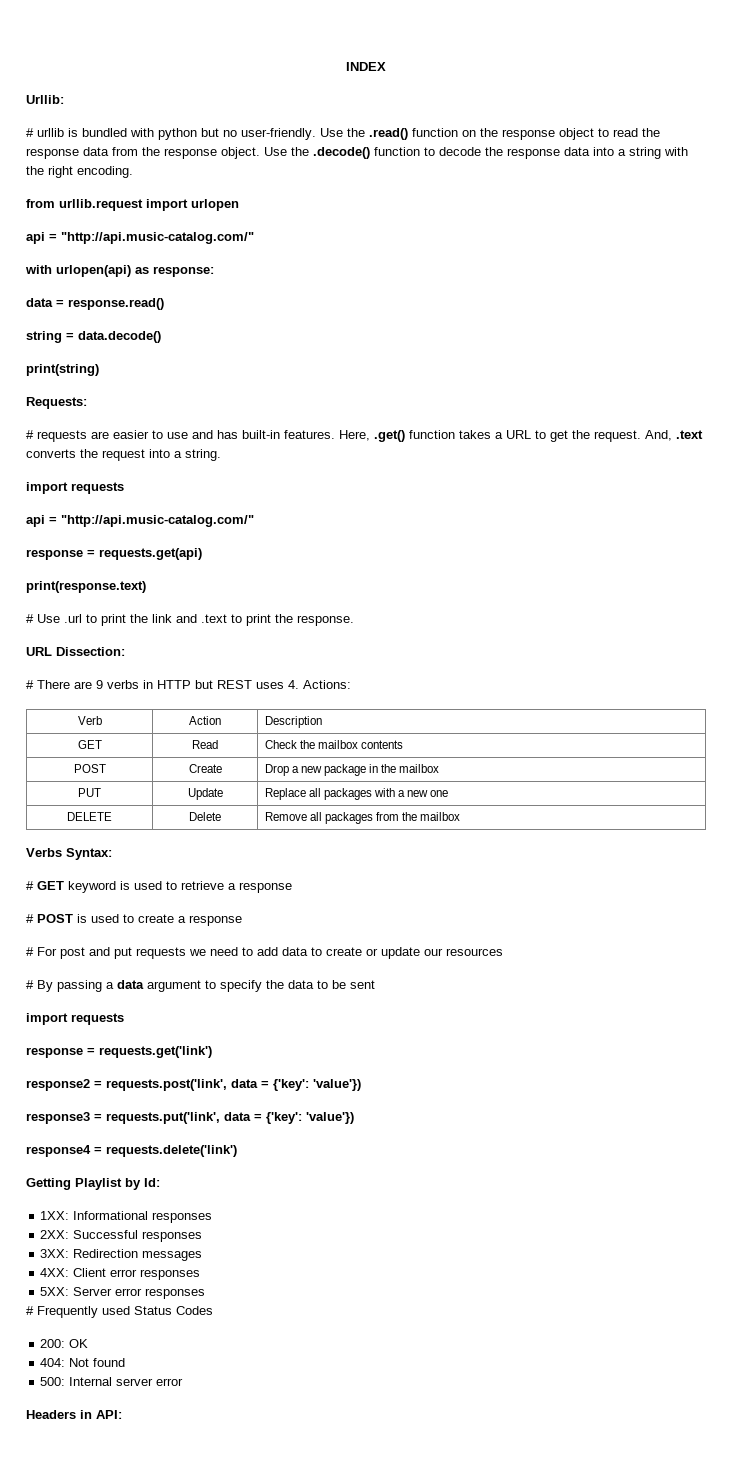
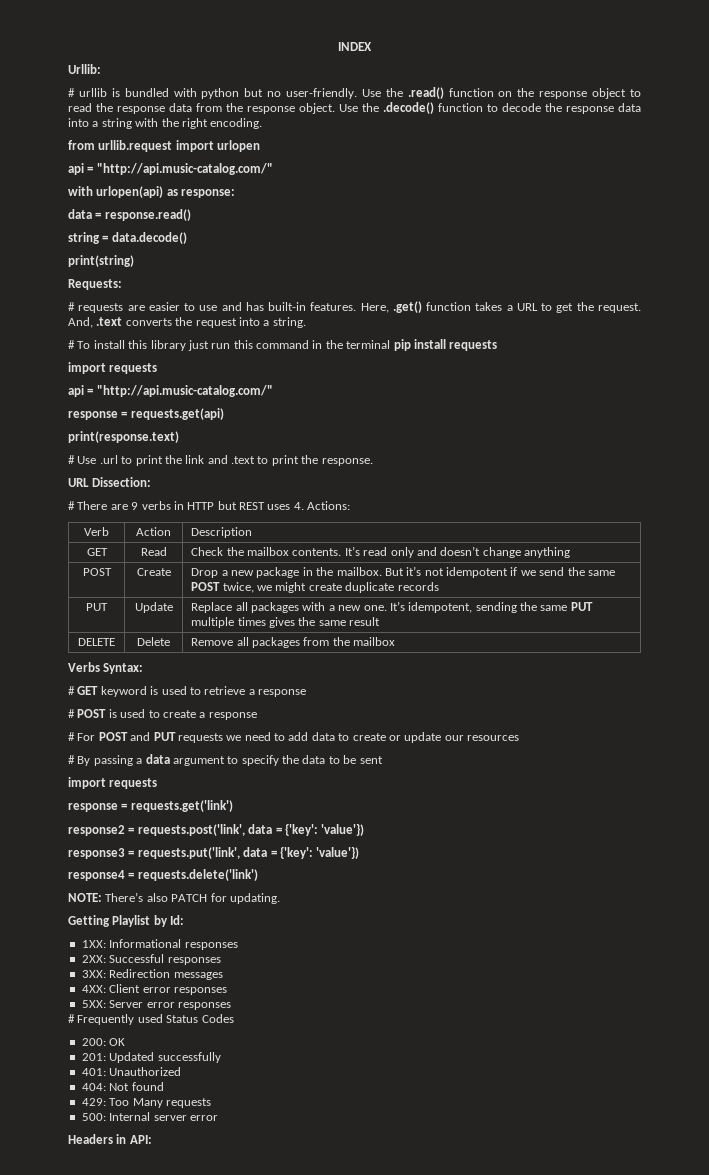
(221, 455) none -> [68,339,498,351] // # To install this library just run this command in the terminal pip install requests
[360,740,403,749] contents -> [292,546,571,558] contents. It’s read only and doesn’t change anything
[399,764,440,773] mailbox -> [336,566,615,578] [191,582,439,593] mailbox. But it’s not idempotent if we send the same POST twice, we might create duplicate records
[430,790,449,797] one -> [363,601,593,613] [191,617,381,628] one. It’s idempotent, sending the same PUT multiple times gives the same result
[60,947,132,959] post and put -> [98,732,176,741] POST and PUT
(237, 1151) none -> [68,892,280,904] // NOTE: There’s also PATCH for updating.
(89, 1343) none -> [81,1052,221,1063] [81,1067,182,1076] // 201: Updated successfully // 401: Unauthorized
(126, 1362) none -> [81,1098,211,1108] // 429: Too Many requests

